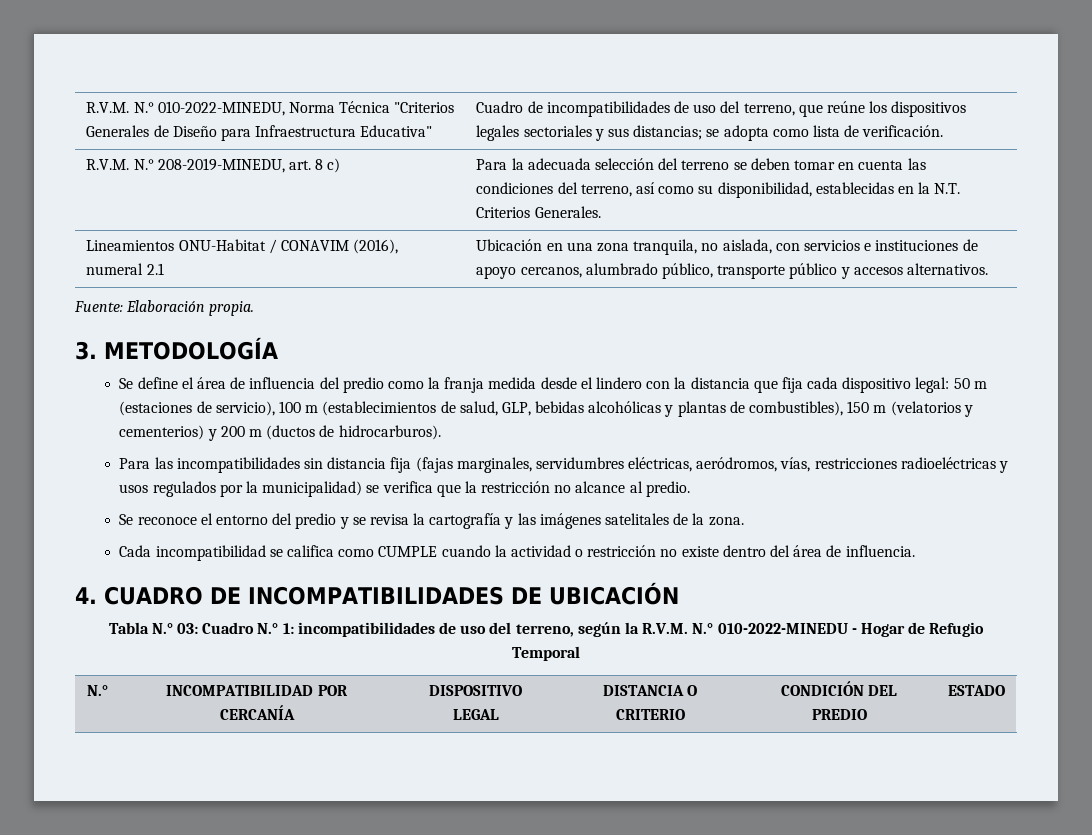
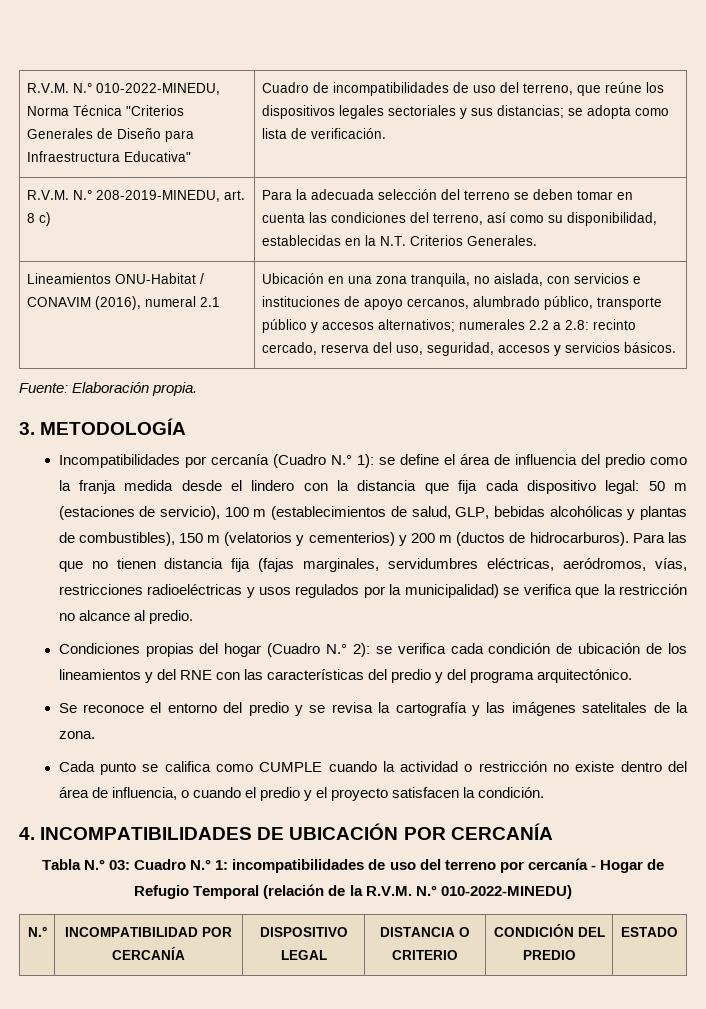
[906,263,988,275] alternativos. -> [377,319,636,332] [261,342,676,356] alternativos; numerales 2.2 a 2.8: recinto cercado, reserva del uso, seguridad, accesos y servicios básicos.
[119,378,134,389] Se -> [58,454,395,468] Incompatibilidades por cercanía (Cuadro N.° 1): se
(441, 432) // -> (629, 539) none
[176,457,323,473] incompatibilidades sin -> [58,558,156,572] que no tienen
(690, 489) none -> [58,643,687,657] [58,669,633,683] // Condiciones propias del hogar (Cuadro N.° 2): se verifica cada condición de ubicación de los lineamientos y del RNE con las características del predio y del programa arquitectónico.
[155,545,266,561] incompatibilidad -> [99,762,136,775] punto
[845,545,915,557] influencia. -> [111,787,545,801] influencia, o cuando el predio y el proyecto satisfacen la condición.
[104,586,241,605] CUADRO DE -> (35, 833) none
(679, 593) none -> [403,823,553,840] POR CERCANÍA
[515,622,848,637] terreno, según la R.V.M. N.° 010-2022-MINEDU -> [444,858,588,873] terreno por cercanía
(580, 653) none -> [263,884,572,899] (relación de la R.V.M. N.° 010-2022-MINEDU)

